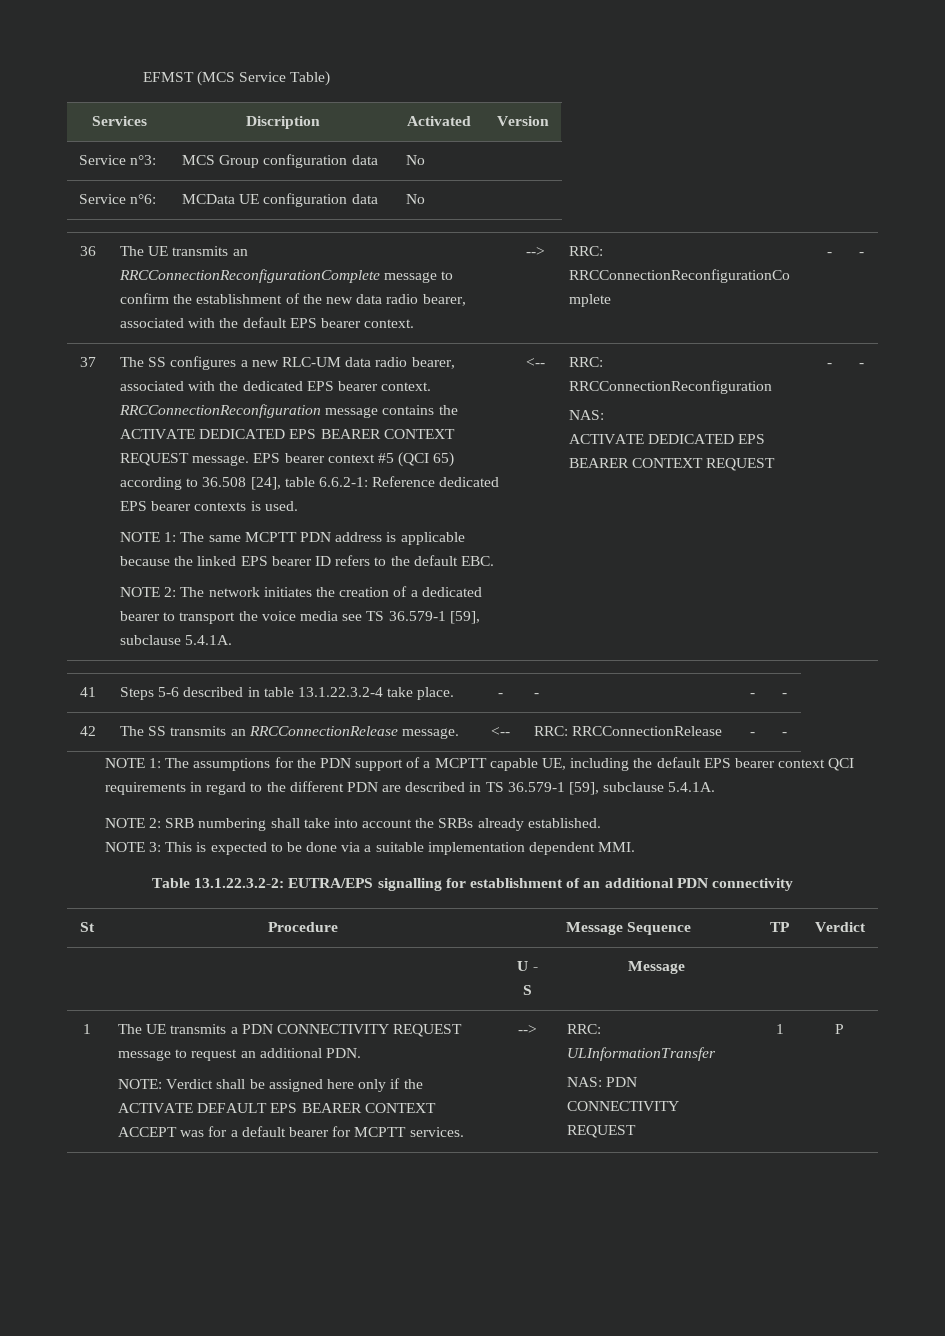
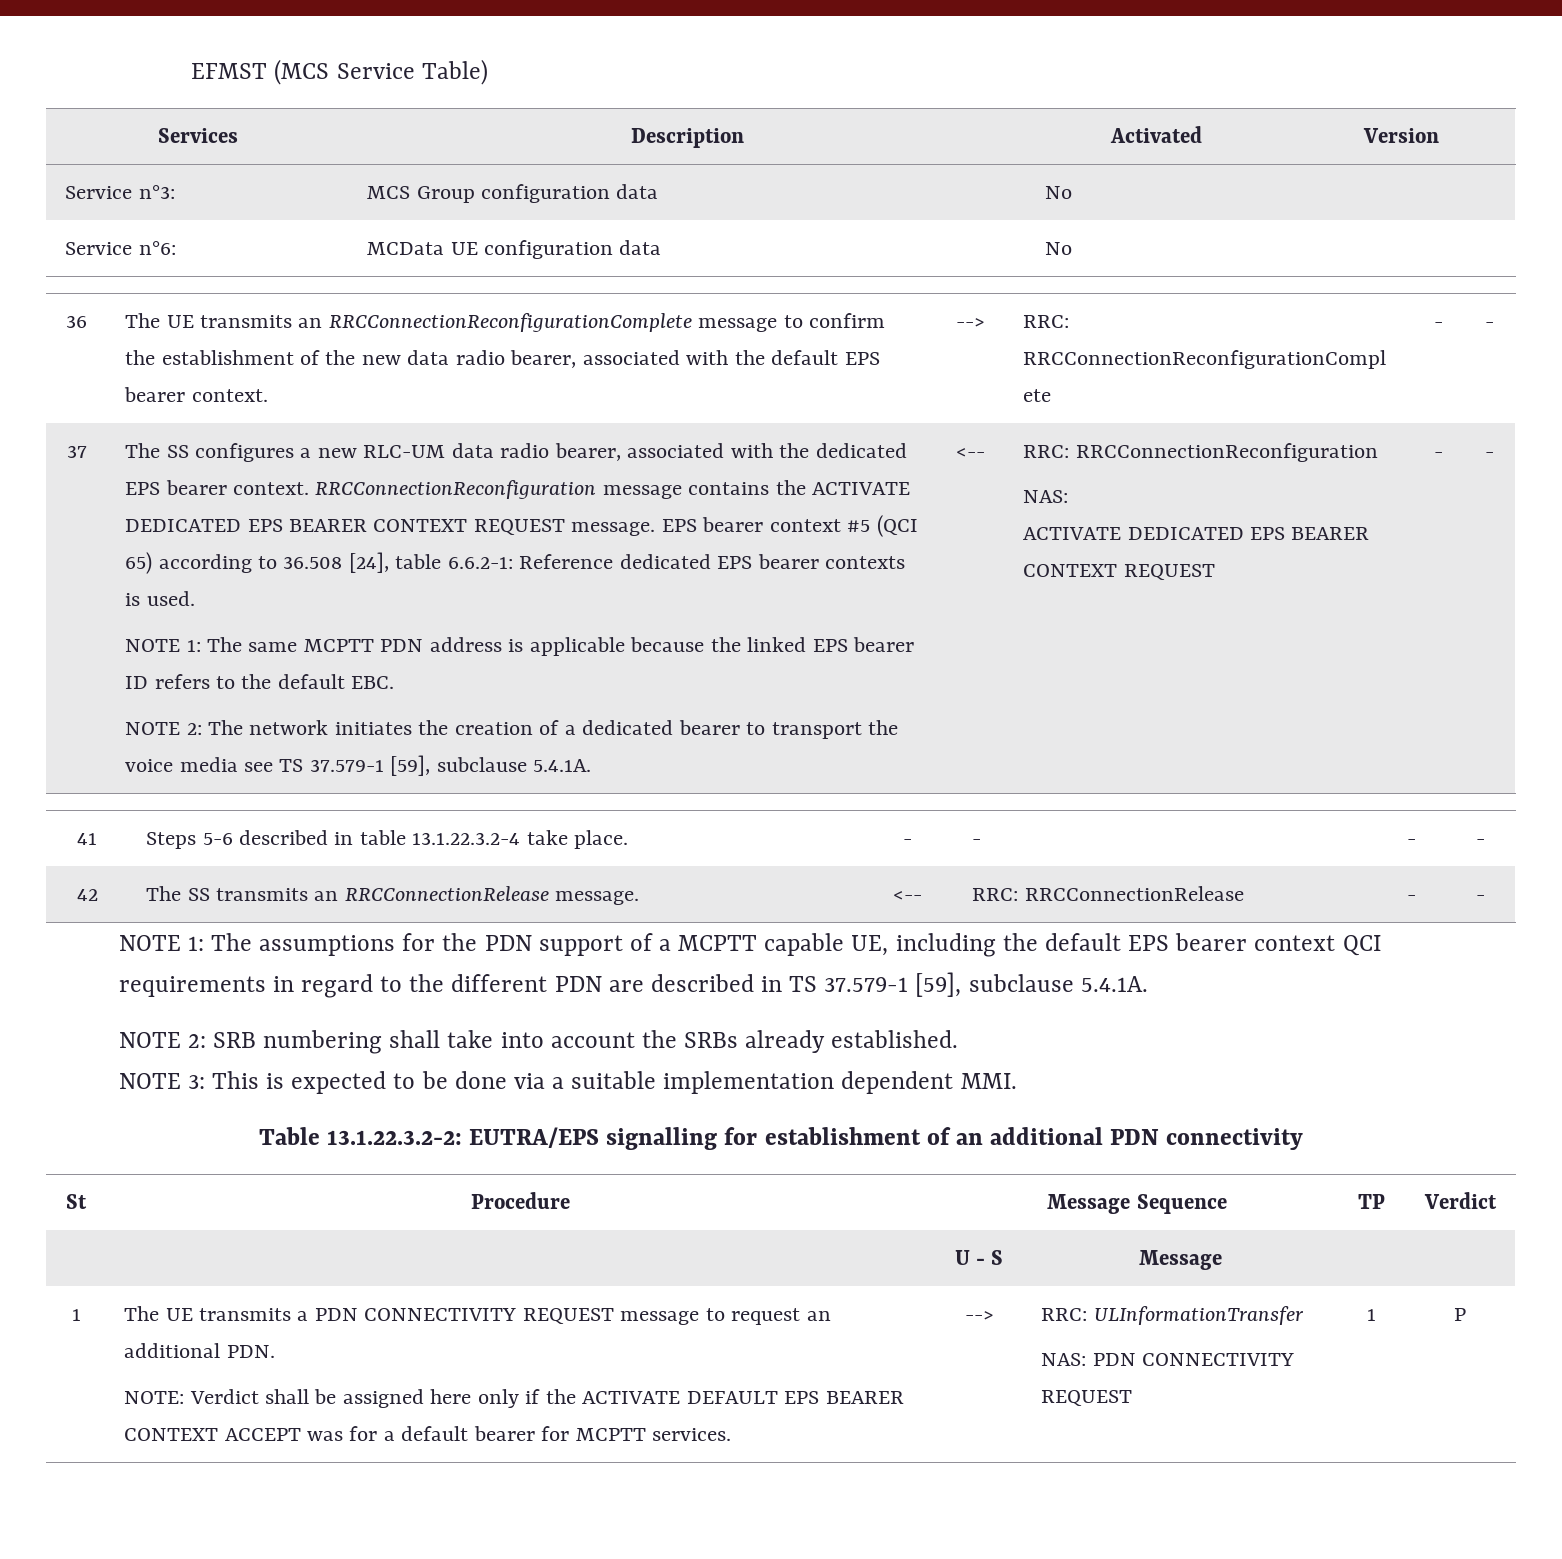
[245,116,320,129] Discription -> [630,128,744,148] Description
[388,611,446,621] 36.579-1 -> [309,759,384,772] 37.579-1
[507,782,565,792] 36.579-1 -> [824,977,909,992] 37.579-1

